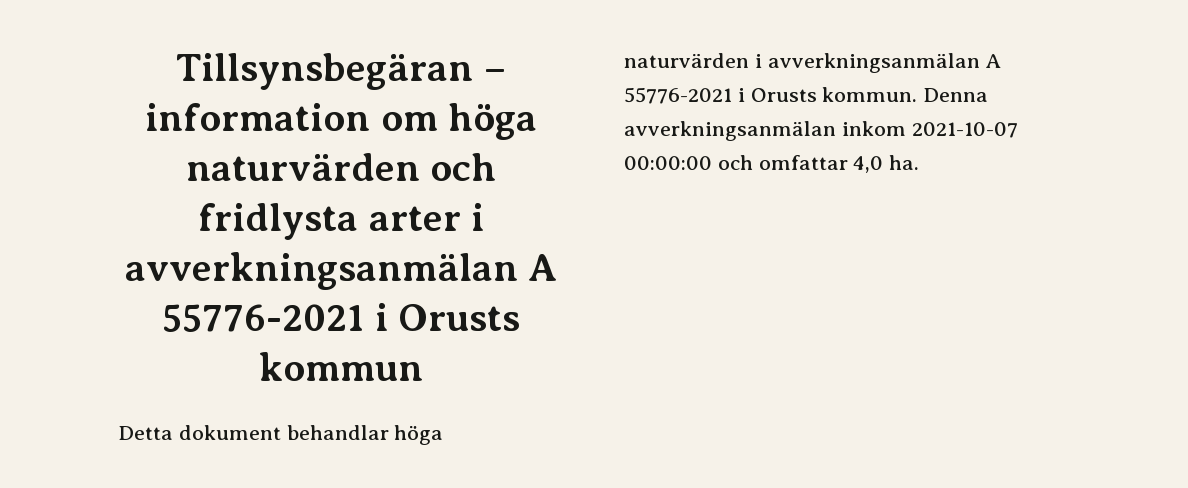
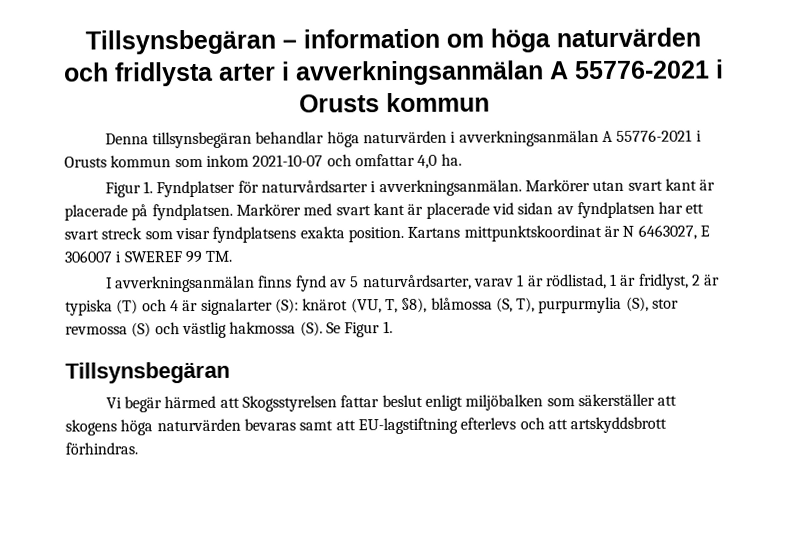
[118,425,281,440] Detta dokument -> [104,131,252,149] Denna tillsynsbegäran
[822,87,989,102] [624,121,836,141] kommun. Denna avverkningsanmälan -> [110,155,203,168] kommun som
[624,156,712,170] 00:00:00 -> (324, 160) none
(920, 162) none -> [104,178,716,198] [64,201,705,221] [64,224,710,243] [64,250,233,264] [105,273,721,293] [65,296,680,316] [65,321,393,339] [65,361,230,384] [105,393,678,413] [65,416,668,436] [65,442,138,455] // Figur 1. Fyndplatser för naturvårdsarter i avverkningsanmälan. Markörer utan svart kant är placerade på fyndplatsen. Markörer med svart kant är placerade vid sidan av fyndplatsen har ett svart streck som visar fyndplatsens exakta position. Kartans mittpunktskoordinat är N 6463027, E 306007 i SWEREF 99 TM. // I avverkningsanmälan finns fynd av 5 naturvårdsarter, varav 1 är rödlistad, 1 är fridlyst, 2 är typiska (T) och 4 är signalarter (S): knärot (VU, T, §8), blåmossa (S, T), purpurmylia (S), stor revmossa (S) och västlig hakmossa (S). Se Figur 1. // Tillsynsbegäran // Vi begär härmed att Skogsstyrelsen fattar beslut enligt miljöbalken som säkerställer att skogens höga naturvärden bevaras samt att EU-lagstiftning efterlevs och att artskyddsbrott förhindras.

